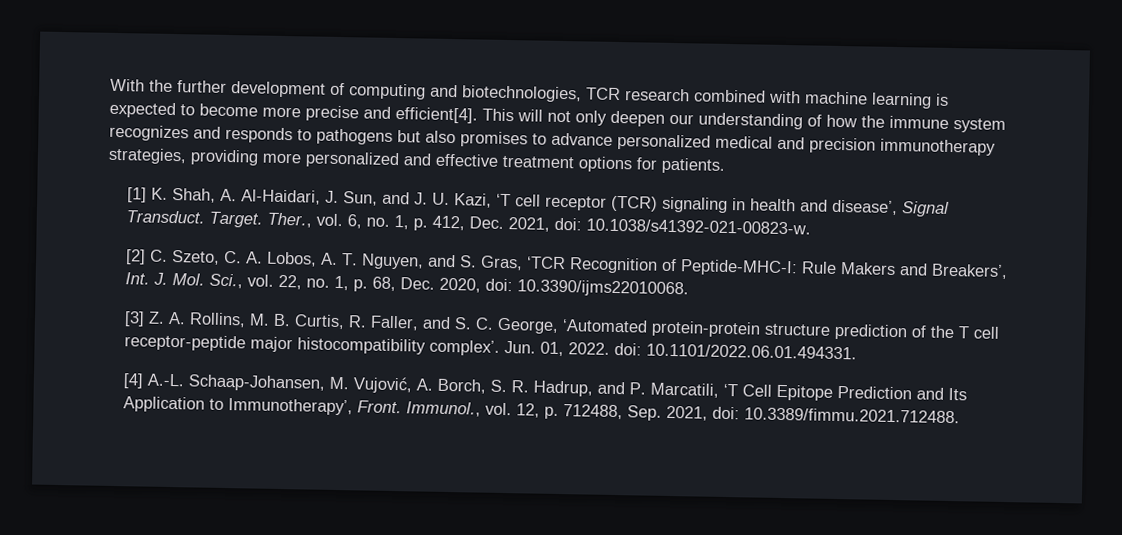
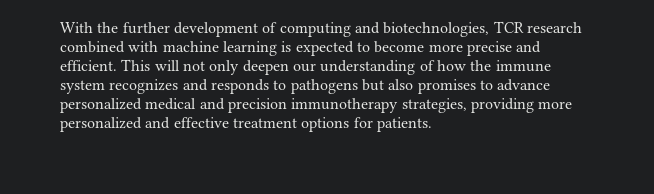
[395,107,478,124] efficient[4]. -> [60,60,117,71] efficient.
[127,187,951,217] [126,210,812,235] [125,249,1009,280] [125,272,690,298] [124,311,1001,341] [124,334,858,360] [123,373,968,401] [123,396,961,424] // [1] K. Shah, A. Al-Haidari, J. Sun, and J. U. Kazi, ‘T cell receptor (TCR) signaling in health and disease’, Signal Transduct. Target. Ther., vol. 6, no. 1, p. 412, Dec. 2021, doi: 10.1038/s41392-021-00823-w. // [2] C. Szeto, C. A. Lobos, A. T. Nguyen, and S. Gras, ‘TCR Recognition of Peptide-MHC-I: Rule Makers and Breakers’, Int. J. Mol. Sci., vol. 22, no. 1, p. 68, Dec. 2020, doi: 10.3390/ijms22010068. // [3] Z. A. Rollins, M. B. Curtis, R. Faller, and S. C. George, ‘Automated protein-protein structure prediction of the T cell receptor-peptide major histocompatibility complex’. Jun. 01, 2022. doi: 10.1101/2022.06.01.494331. // [4] A.-L. Schaap-Johansen, M. Vujović, A. Borch, S. R. Hadrup, and P. Marcatili, ‘T Cell Epitope Prediction and Its Application to Immunotherapy’, Front. Immunol., vol. 12, p. 712488, Sep. 2021, doi: 10.3389/fimmu.2021.712488. -> (432, 124) none

